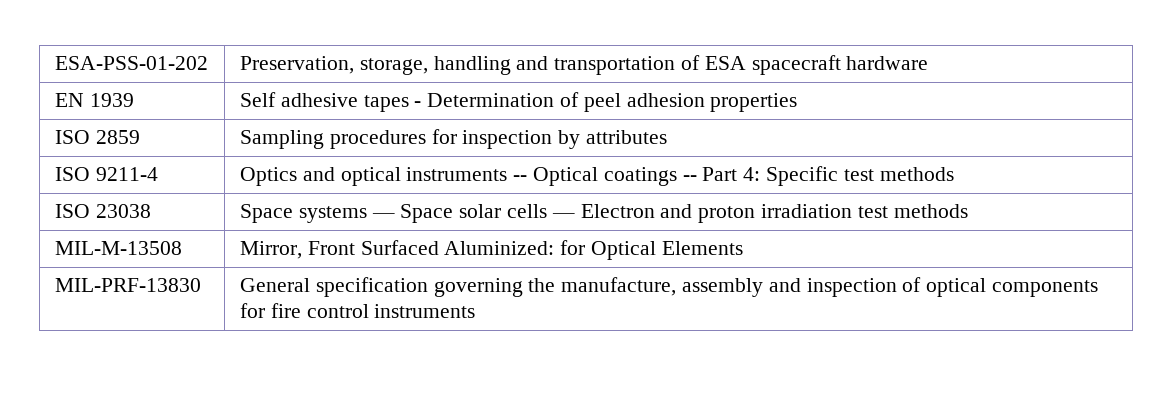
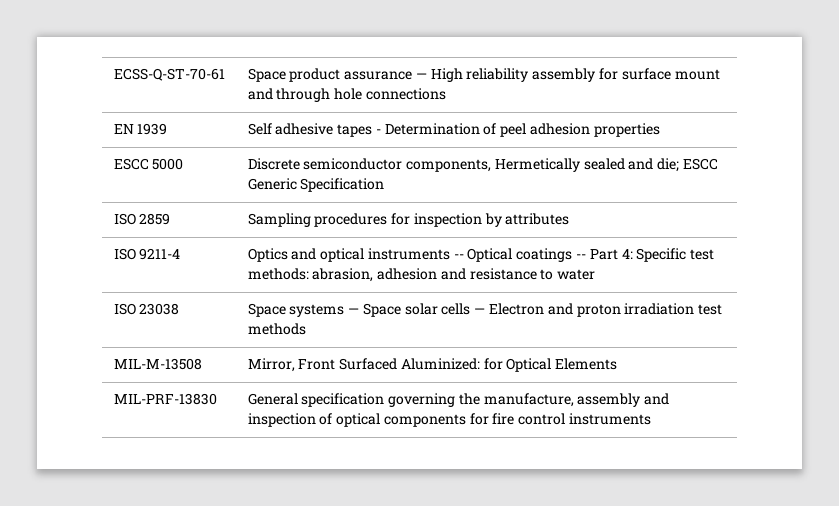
[54,56,208,70] [239,55,929,75] ESA-PSS-01-202 | Preservation, storage, handling and transportation of ESA spacecraft hardware -> [113,68,225,81] [247,68,720,82] [247,88,446,102] ECSS-Q-ST-70-61 | Space product assurance — High reliability assembly for surface mount and through hole connections
(798, 102) none -> [113,158,184,170] [247,158,718,172] [247,178,385,192] // ESCC 5000 | Discrete semiconductor components, Hermetically sealed and die; ESCC Generic Specification
[879,167,954,181] methods -> [247,268,596,282] methods: abrasion, adhesion and resistance to water

